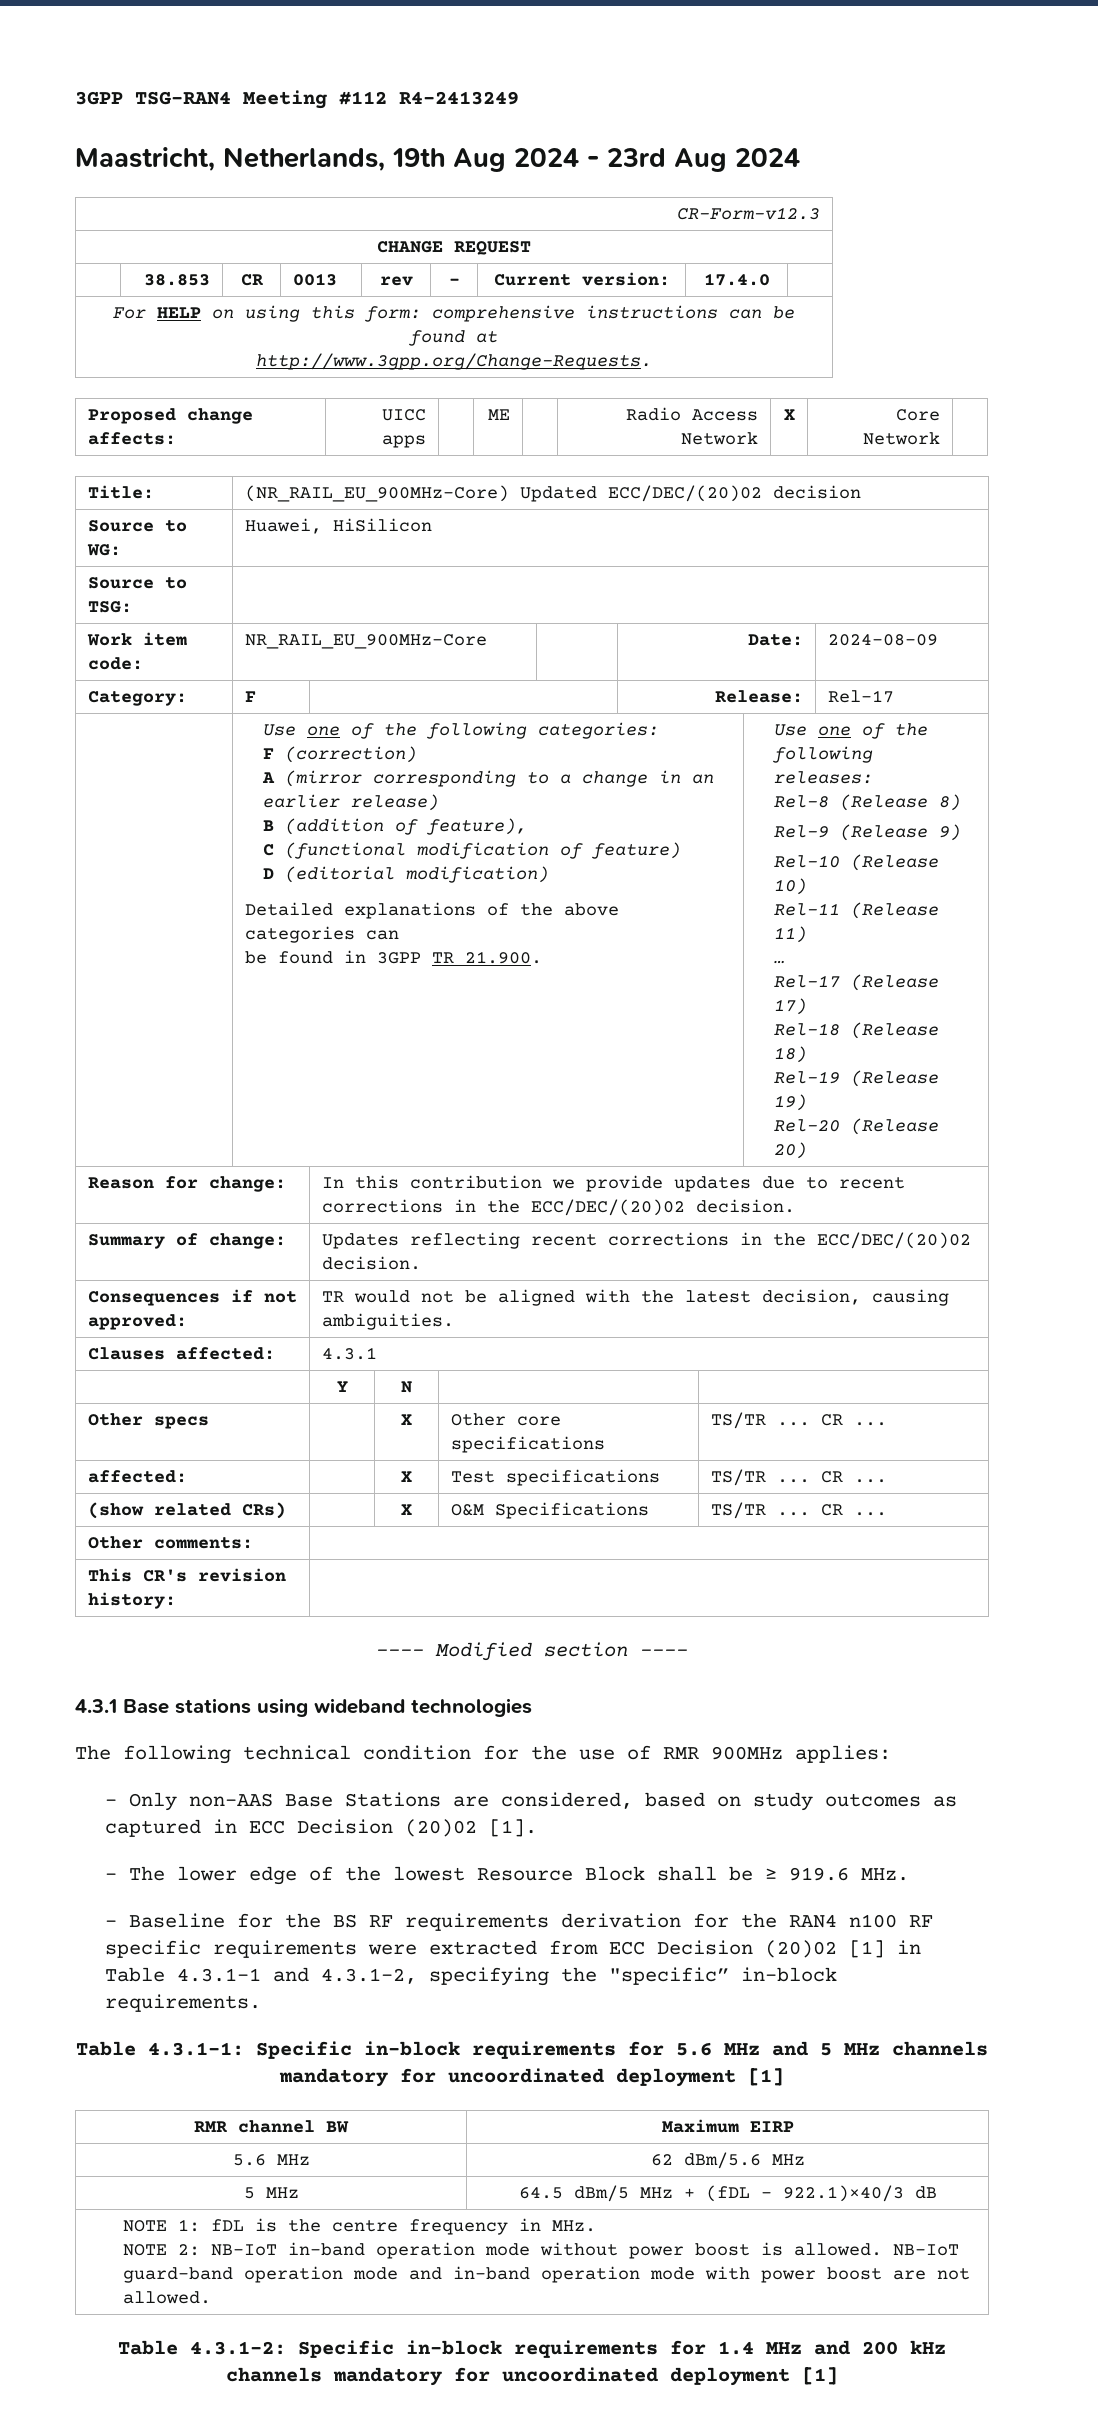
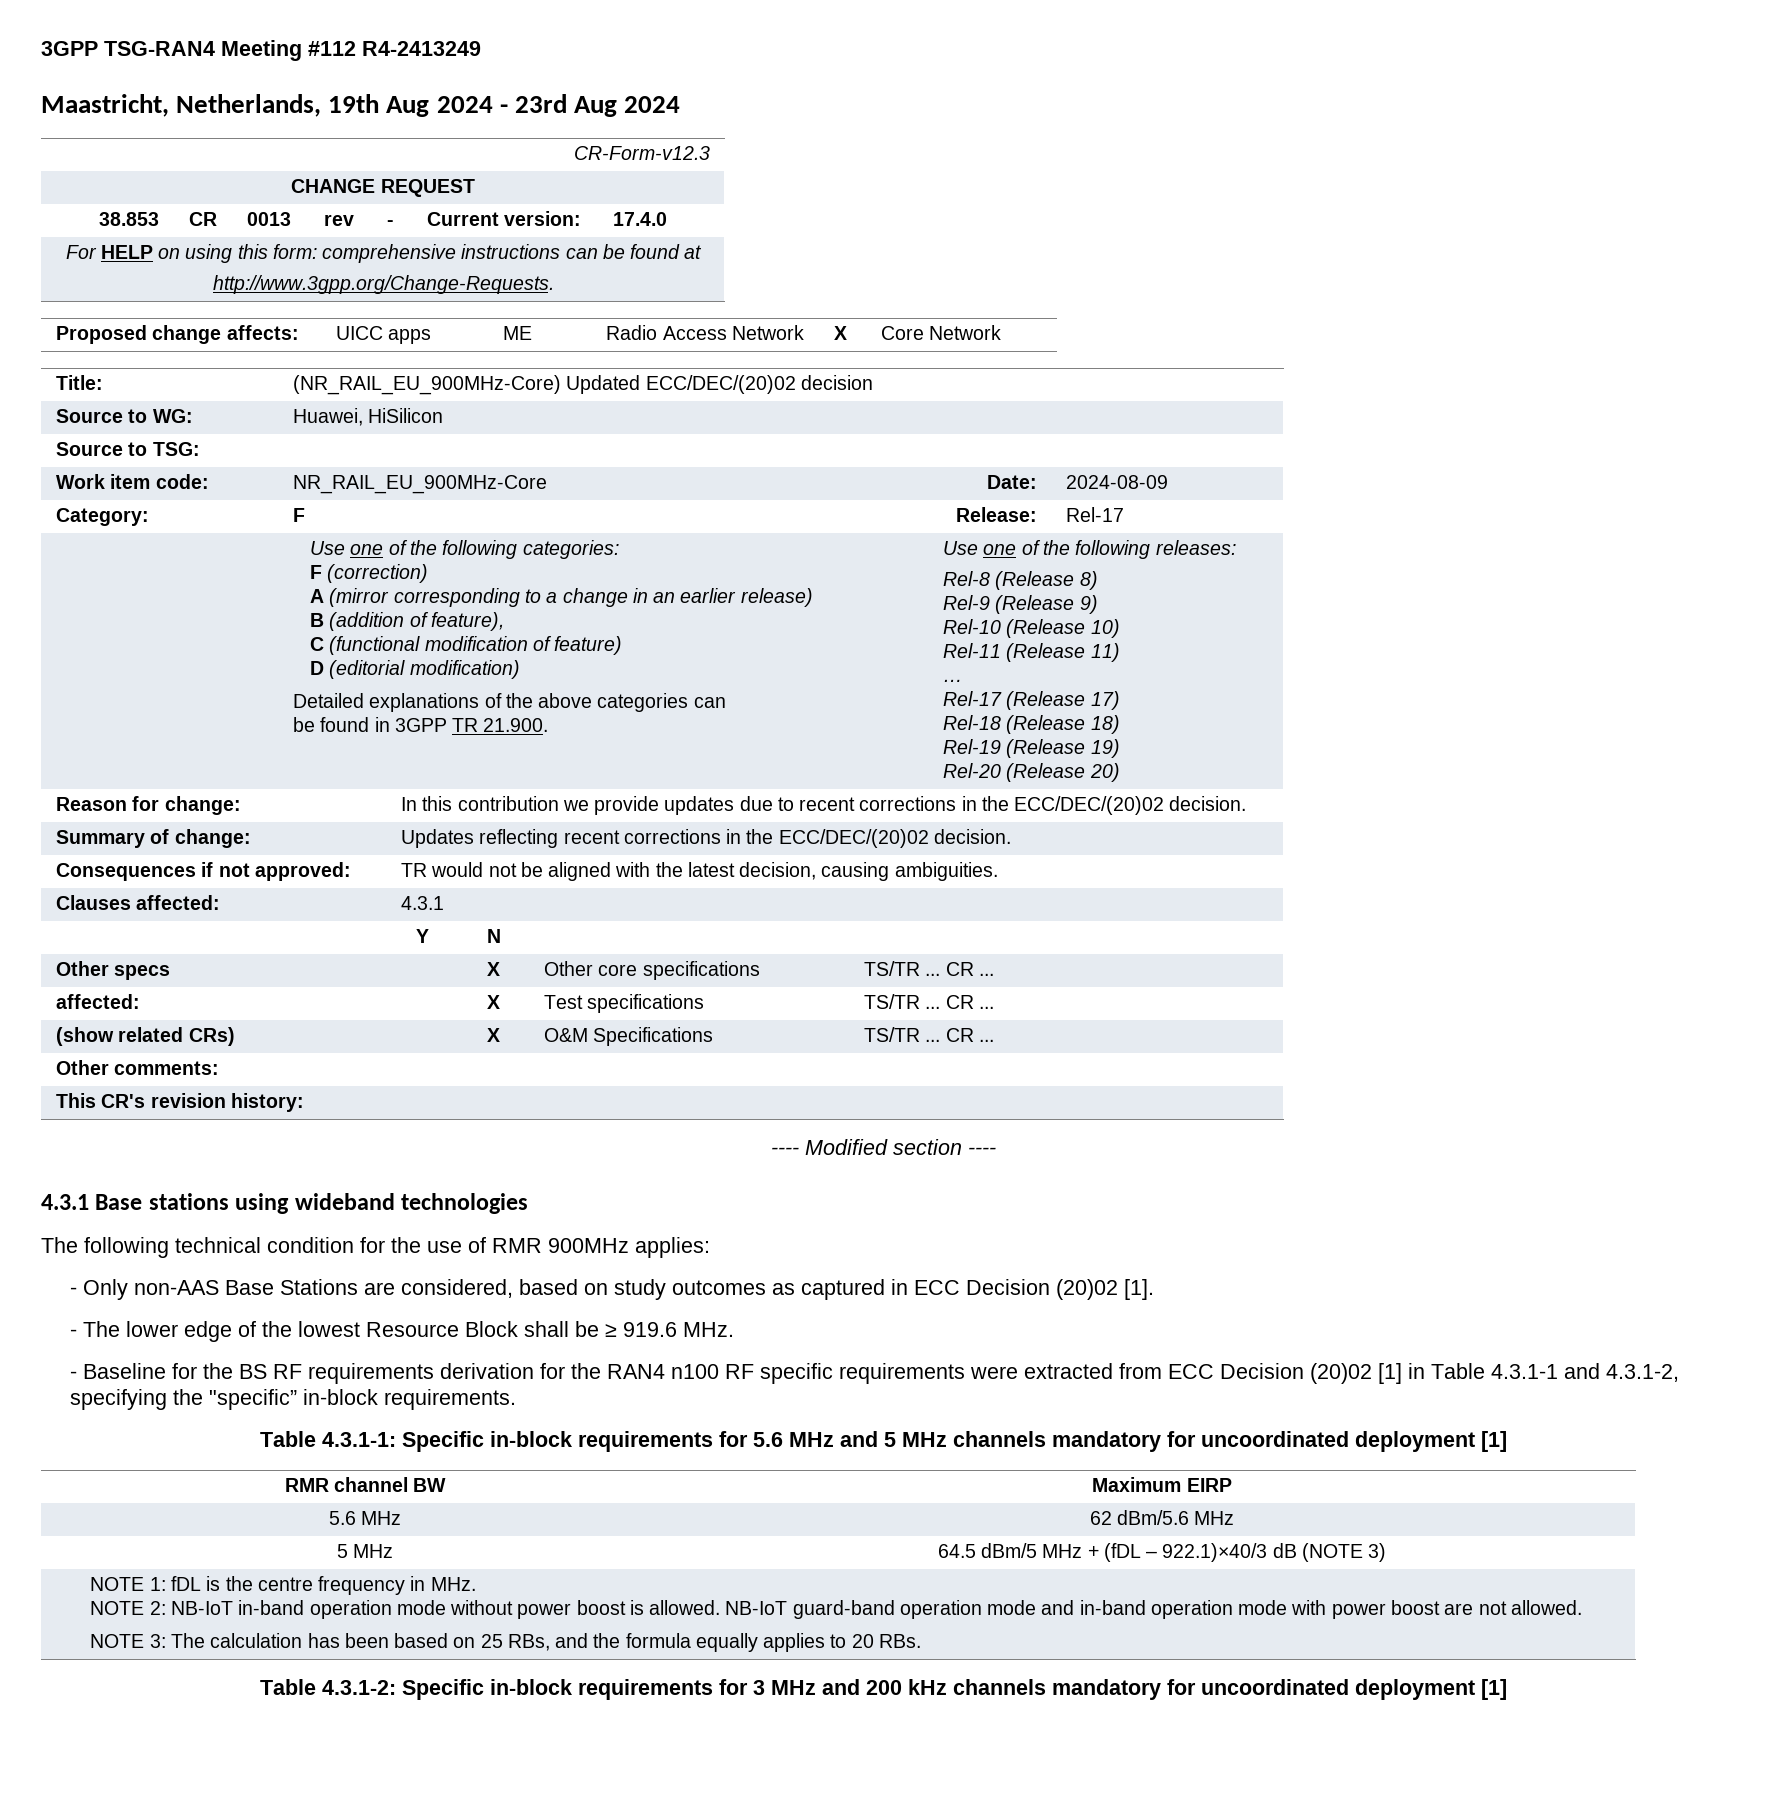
(937, 2192) none -> [1301,1543,1387,1562] (NOTE 3)
(212, 2297) none -> [90,1633,921,1652] // NOTE 3: The calculation has been based on 25 RBs, and the formula equally applies to 20 RBs.
[718,2341,754,2355] 1.4 -> [753,1680,765,1695] 3

